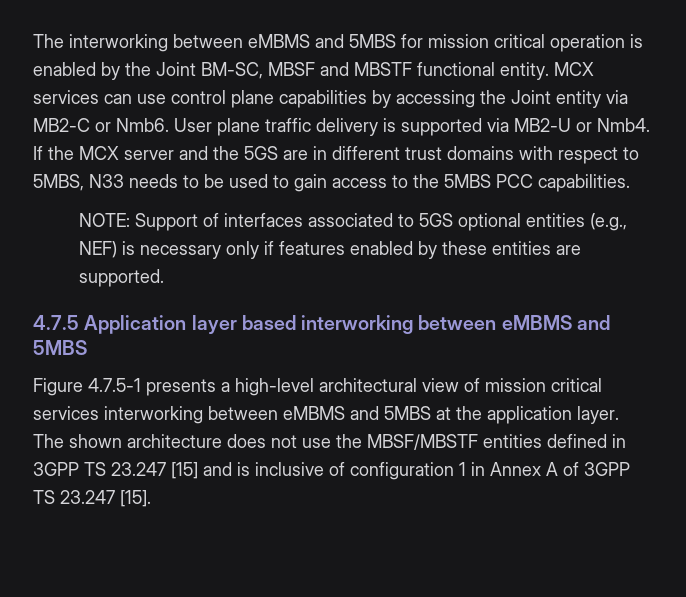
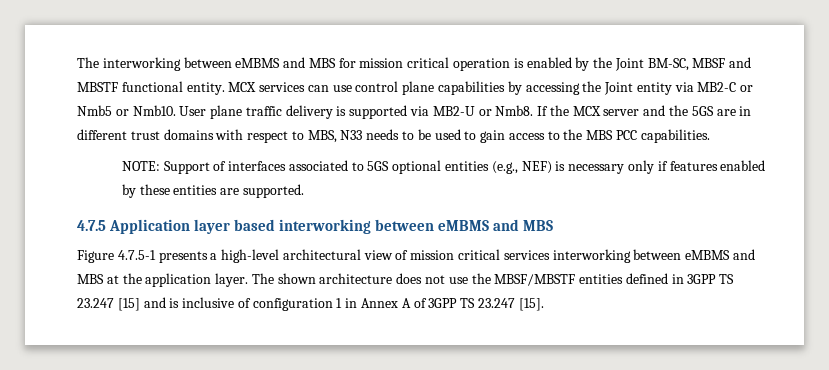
[349,34,396,48] 5MBS -> [308,58,336,68] MBS
[116,118,169,132] Nmb6. -> [77,105,176,116] Nmb5 or Nmb10.
[597,118,650,132] Nmb4. -> [495,105,534,116] Nmb8.
[33,174,84,191] 5MBS, -> [307,130,337,143] MBS,
[444,174,491,188] 5MBS -> [586,130,614,140] MBS
[33,340,87,355] 5MBS -> [523,220,554,231] MBS
[384,406,431,420] 5MBS -> [77,274,104,284] MBS

